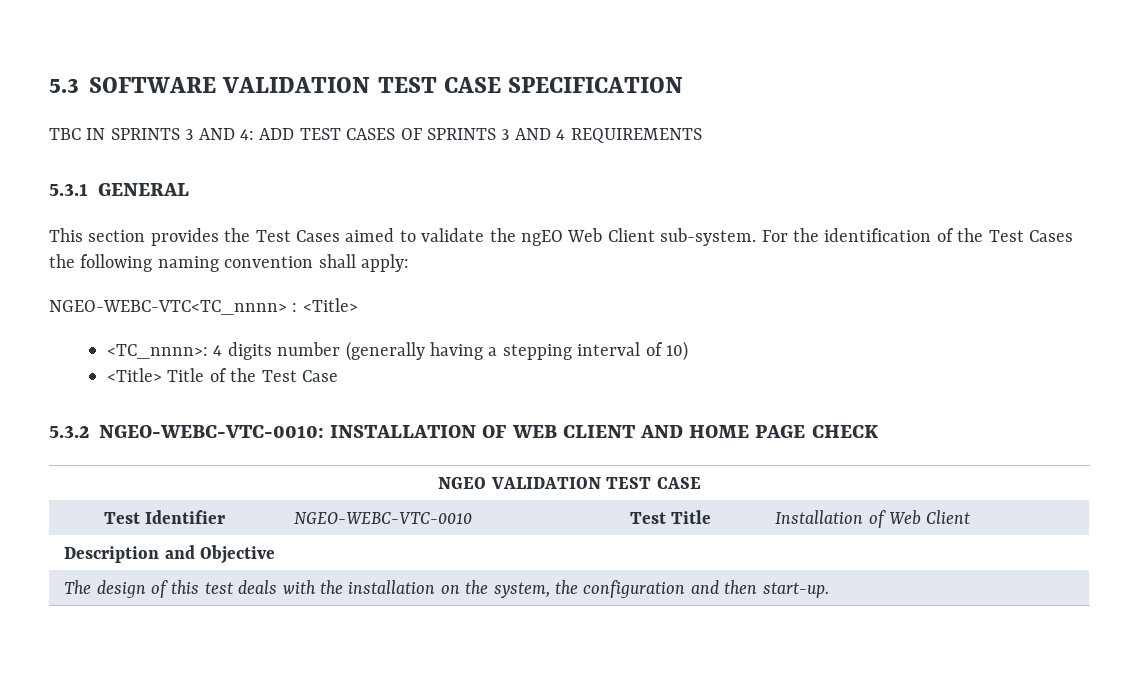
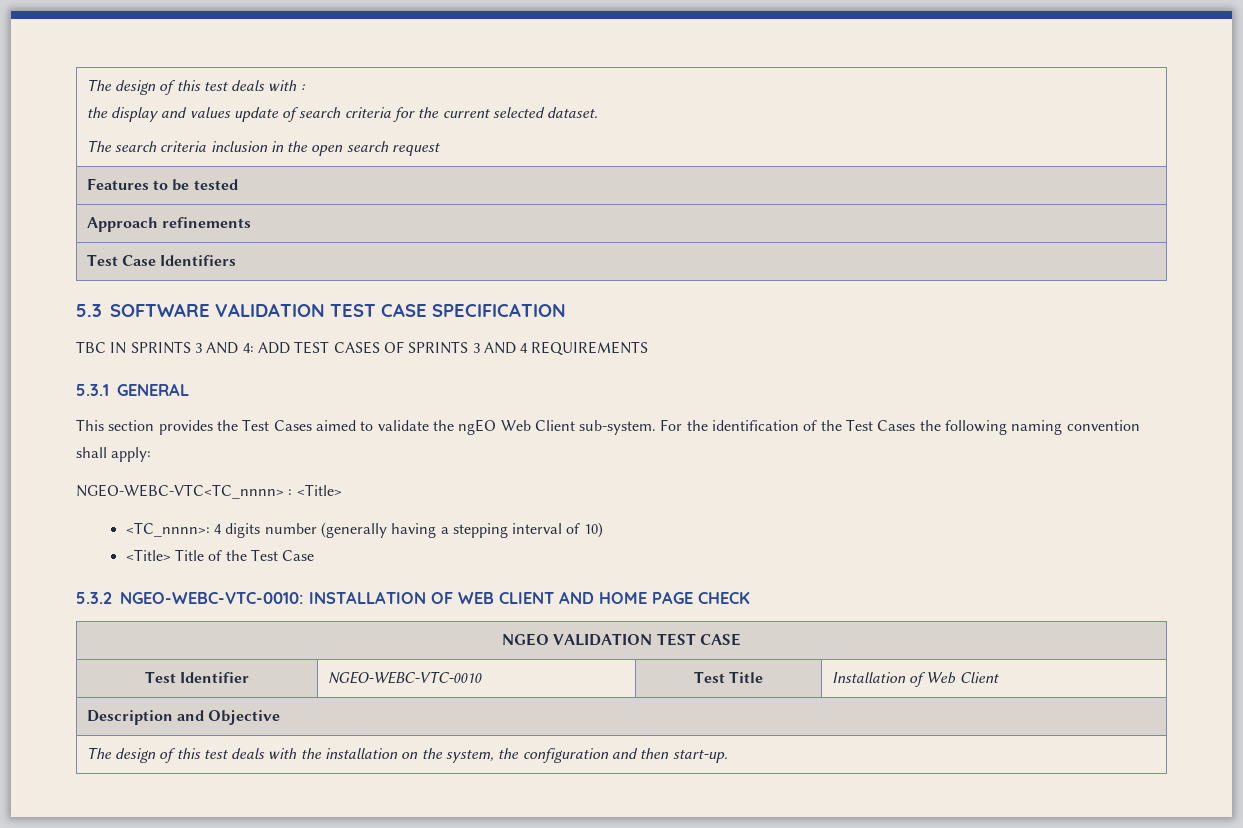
(49, 85) none -> [86,79,305,95] [86,107,599,122] [86,140,441,156] [86,178,238,191] [86,217,251,232] [86,254,237,266] The design of this test deals with : // the display and values update of search criteria for the current selected dataset. // The search criteria inclusion in the open search request // Features to be tested // Approach refinements // Test Case Identifiers //

